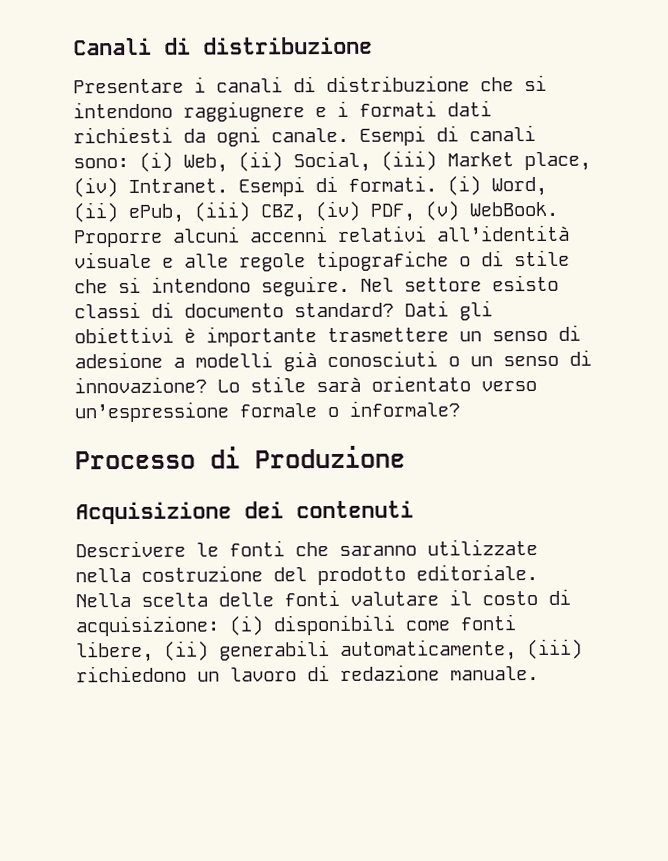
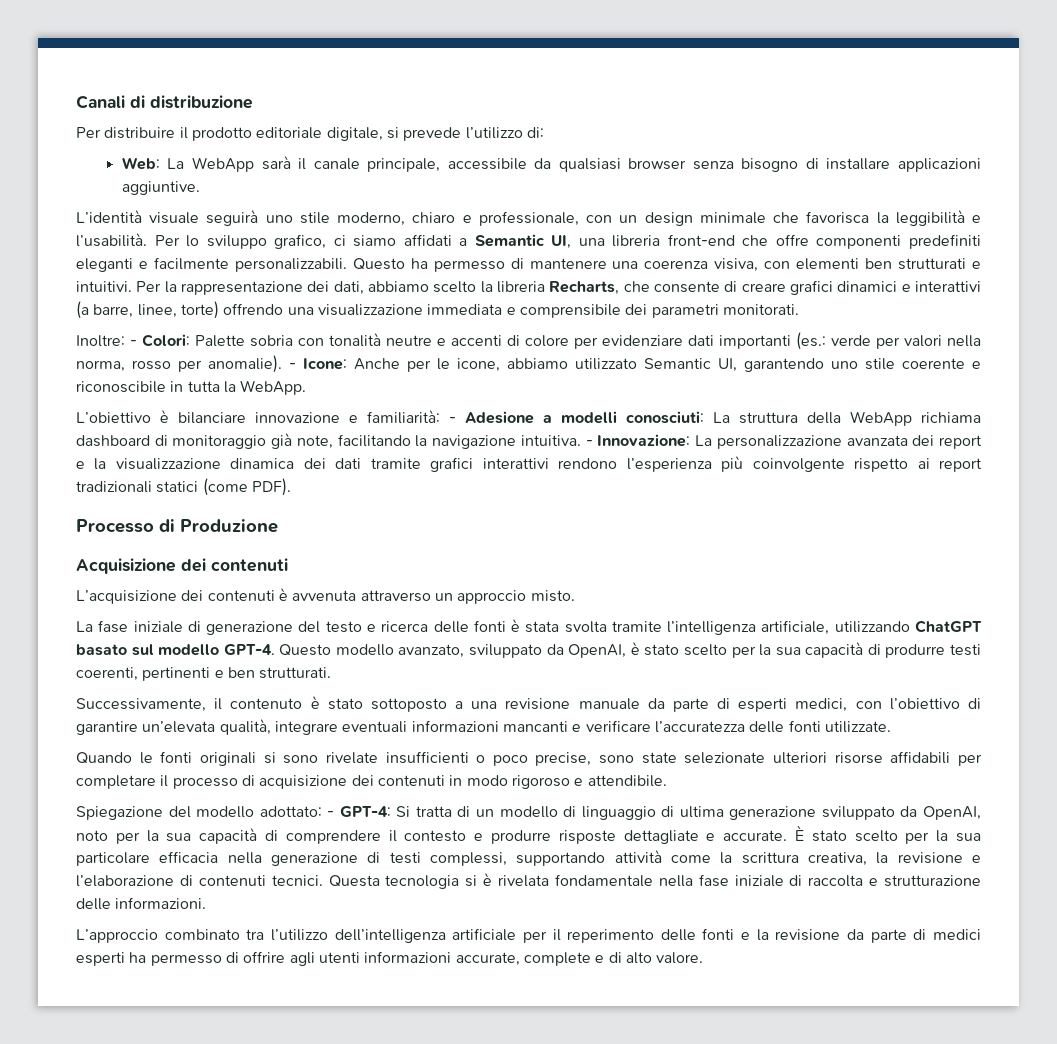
[73,74,547,94] [73,100,492,122] [73,125,536,147] [73,150,591,173] [73,175,547,198] [73,200,558,223] [74,224,570,248] [74,249,570,272] [74,274,559,297] [74,300,493,321] [74,324,581,347] [74,349,592,372] [74,375,537,394] [74,400,460,423] Presentare i canali di distribuzione che si intendono raggiugnere e i formati dati richiesti da ogni canale. Esempi di canali sono: (i) Web, (ii) Social, (iii) Market place, (iv) Intranet. Esempi di formati. (i) Word, (ii) ePub, (iii) CBZ, (iv) PDF, (v) WebBook. Proporre alcuni accenni relativi all’identità visuale e alle regole tipografiche o di stile che si intendono seguire. Nel settore esisto classi di documento standard? Dati gli obiettivi è importante trasmettere un senso di adesione a modelli già conosciuti o un senso di innovazione? Lo stile sarà orientato verso un’espressione formale o informale? -> [76,127,544,141] [121,156,982,172] [121,181,200,195] [76,210,982,226] [76,233,981,249] [76,257,981,272] [76,280,982,295] [76,301,799,319] [76,332,981,350] [76,355,981,373] [76,380,307,395] [76,410,981,426] [76,433,983,449] [76,456,983,472] [76,478,291,496] Per distribuire il prodotto editoriale digitale, si prevede l’utilizzo di: // Web: La WebApp sarà il canale principale, accessibile da qualsiasi browser senza bisogno di installare applicazioni aggiuntive. // L’identità visuale seguirà uno stile moderno, chiaro e professionale, con un design minimale che favorisca la leggibilità e l’usabilità. Per lo sviluppo grafico, ci siamo affidati a Semantic UI, una libreria front-end che offre componenti predefiniti eleganti e facilmente personalizzabili. Questo ha permesso di mantenere una coerenza visiva, con elementi ben strutturati e intuitivi. Per la rappresentazione dei dati, abbiamo scelto la libreria Recharts, che consente di creare grafici dinamici e interattivi (a barre, linee, torte) offrendo una visualizzazione immediata e comprensibile dei parametri monitorati. // Inoltre: - Colori: Palette sobria con tonalità neutre e accenti di colore per evidenziare dati importanti (es.: verde per valori nella norma, rosso per anomalie). - Icone: Anche per le icone, abbiamo utilizzato Semantic UI, garantendo uno stile coerente e riconoscibile in tutta la WebApp. // L’obiettivo è bilanciare innovazione e familiarità: - Adesione a modelli conosciuti: La struttura della WebApp richiama dashboard di monitoraggio già note, facilitando la navigazione intuitiva. - Innovazione: La personalizzazione avanzata dei report e la visualizzazione dinamica dei dati tramite grafici interattivi rendono l’esperienza più coinvolgente rispetto ai report tradizionali statici (come PDF).
[75,539,538,558] [75,564,538,586] [75,588,571,608] [75,614,516,637] [76,638,583,663] [76,664,539,683] Descrivere le fonti che saranno utilizzate nella costruzione del prodotto editoriale. Nella scelta delle fonti valutare il costo di acquisizione: (i) disponibili come fonti libere, (ii) generabili automaticamente, (iii) richiedono un lavoro di redazione manuale. -> [76,588,575,604] [76,619,983,635] [76,642,981,658] [76,667,332,681] [76,696,981,712] [76,719,891,735] [76,751,982,766] [76,775,667,789] [76,806,981,820] [76,825,981,844] [76,850,982,866] [76,873,981,889] [76,897,207,910] [76,928,981,943] [76,951,704,966] L’acquisizione dei contenuti è avvenuta attraverso un approccio misto. // La fase iniziale di generazione del testo e ricerca delle fonti è stata svolta tramite l’intelligenza artificiale, utilizzando ChatGPT basato sul modello GPT-4. Questo modello avanzato, sviluppato da OpenAI, è stato scelto per la sua capacità di produrre testi coerenti, pertinenti e ben strutturati. // Successivamente, il contenuto è stato sottoposto a una revisione manuale da parte di esperti medici, con l’obiettivo di garantire un’elevata qualità, integrare eventuali informazioni mancanti e verificare l’accuratezza delle fonti utilizzate. // Quando le fonti originali si sono rivelate insufficienti o poco precise, sono state selezionate ulteriori risorse affidabili per completare il processo di acquisizione dei contenuti in modo rigoroso e attendibile. // Spiegazione del modello adottato: - GPT-4: Si tratta di un modello di linguaggio di ultima generazione sviluppato da OpenAI, noto per la sua capacità di comprendere il contesto e produrre risposte dettagliate e accurate. È stato scelto per la sua particolare efficacia nella generazione di testi complessi, supportando attività come la scrittura creativa, la revisione e l’elaborazione di contenuti tecnici. Questa tecnologia si è rivelata fondamentale nella fase iniziale di raccolta e strutturazione delle informazioni. // L’approccio combinato tra l’utilizzo dell’intelligenza artificiale per il reperimento delle fonti e la revisione da parte di medici esperti ha permesso di offrire agli utenti informazioni accurate, complete e di alto valore.

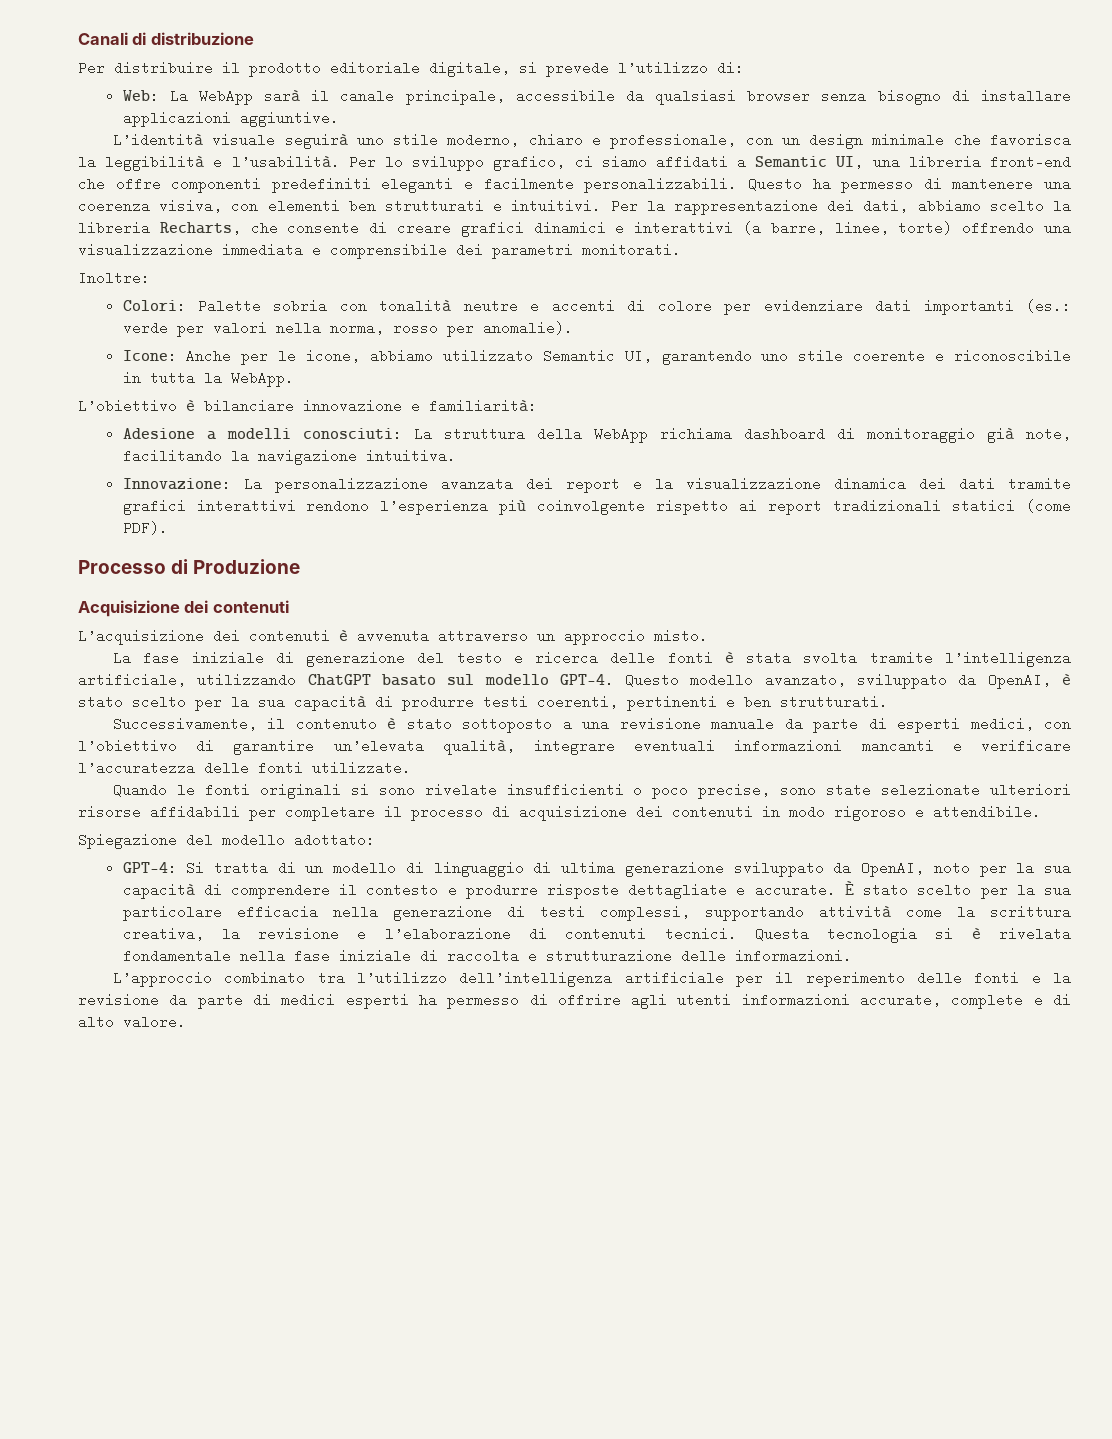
[130,340,137,346] - -> (150, 278) //
[289,363,296,369] - -> (573, 328) //
[449,417,456,423] - -> (537, 406) //
[585,440,593,446] - -> (456, 456) //
[327,811,335,817] - -> (375, 840) //

